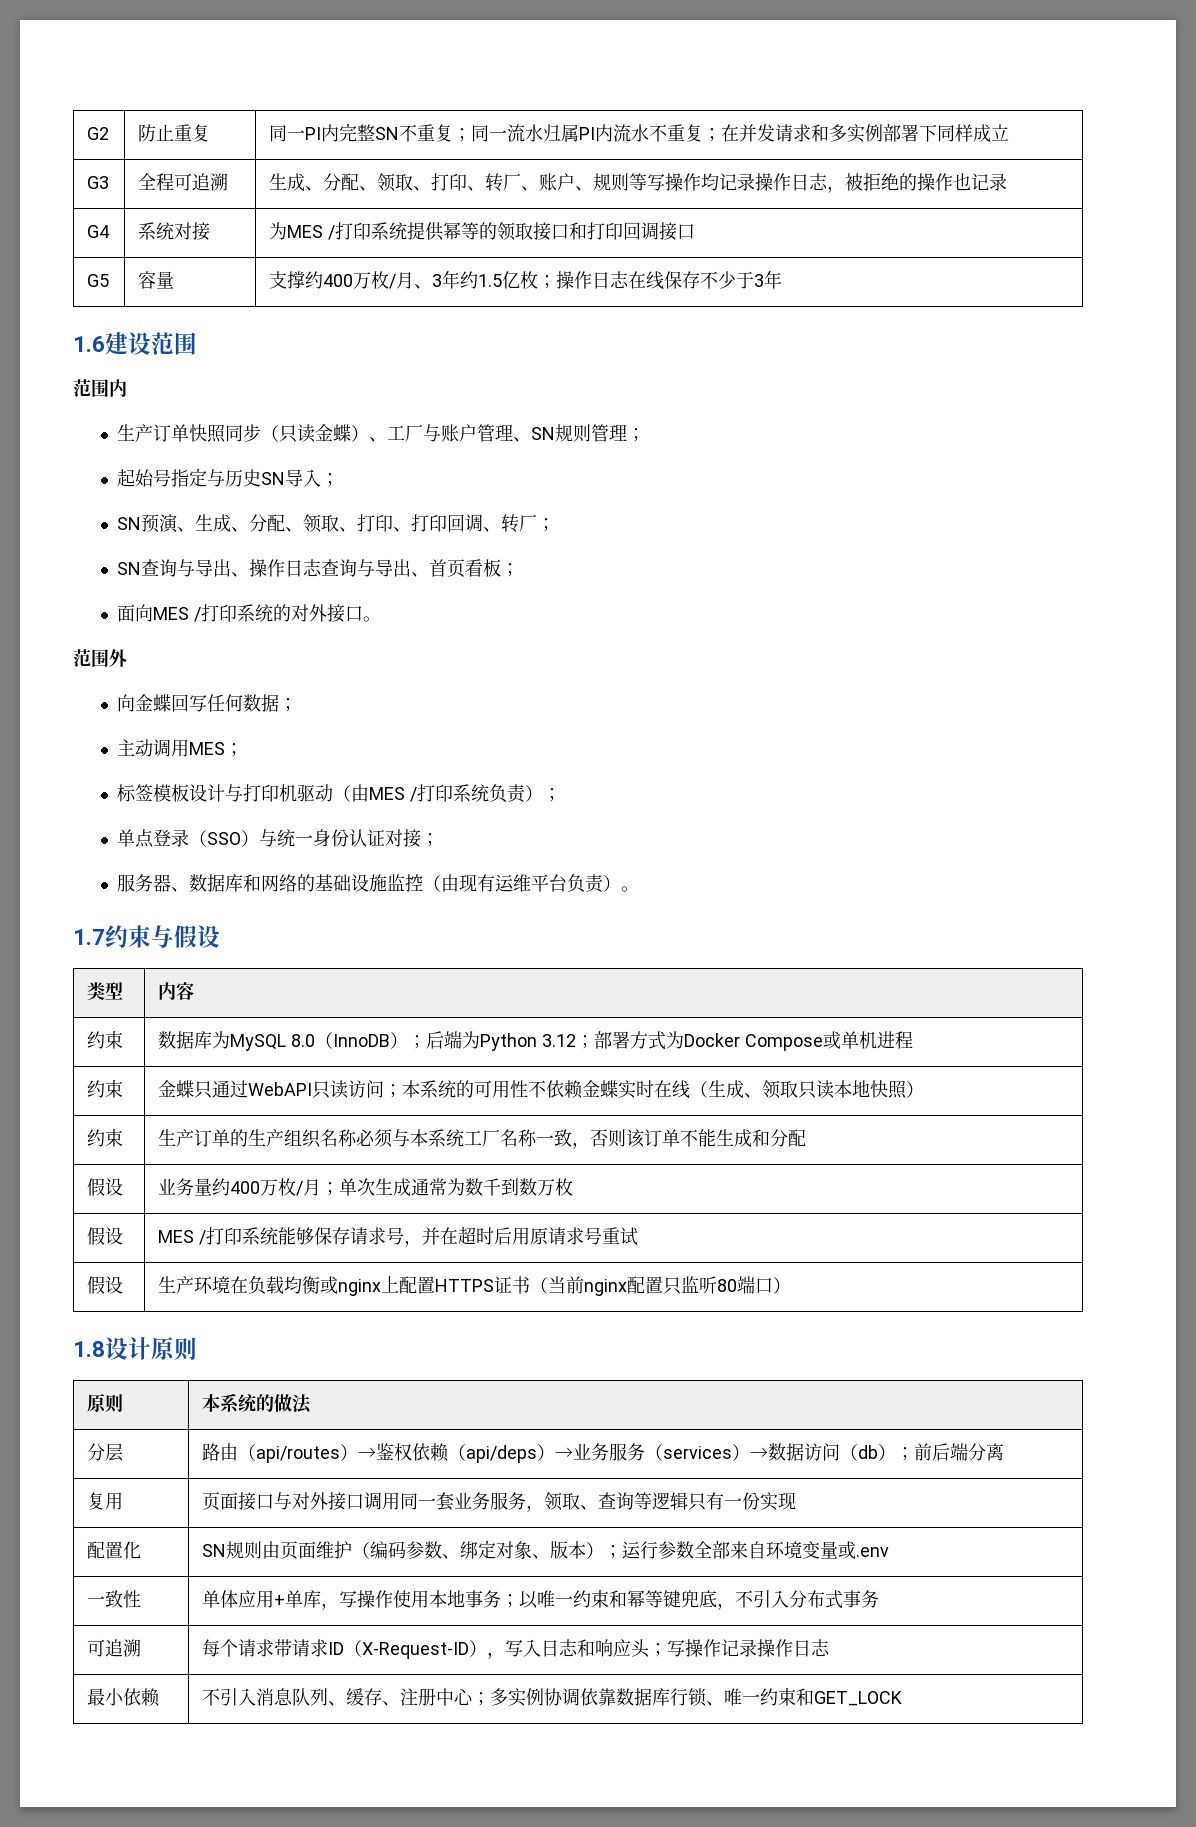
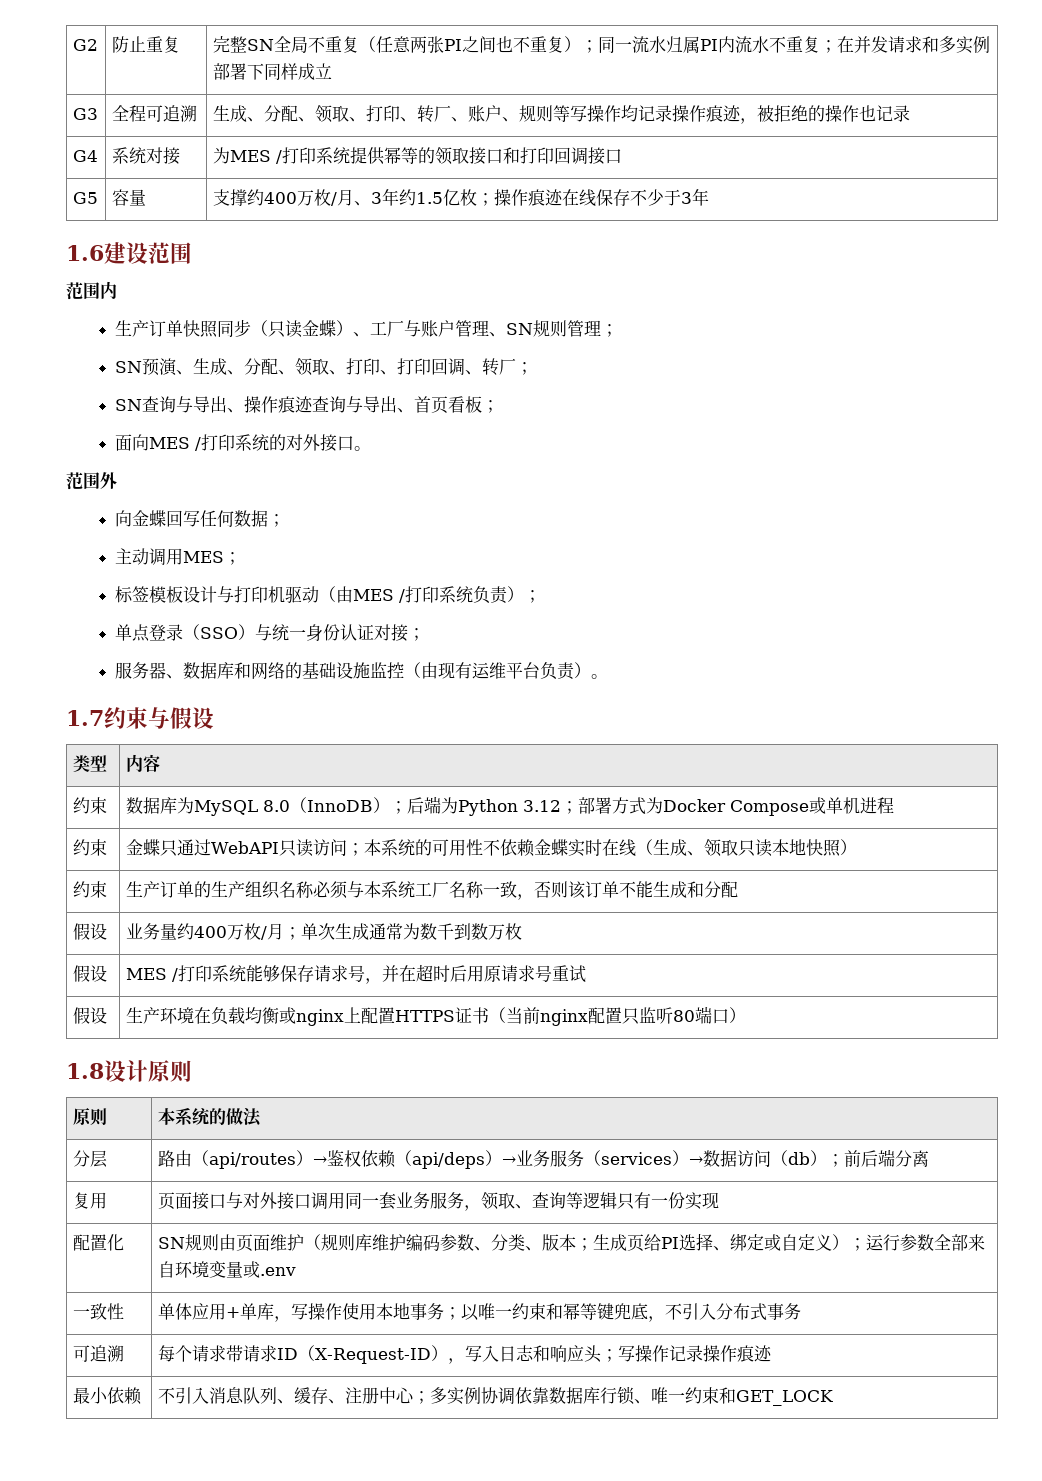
[269,123,454,142] 同一PI内完整SN不重复 -> [212,36,581,53] 完整SN全局不重复（任意两张PI之间也不重复）
[791,173,829,191] 日志 -> [705,105,741,122] 痕迹
[592,271,630,289] 日志 -> [527,189,563,206] 痕迹
[117,468,340,487] // 起始号指定与历史SN导入； -> (618, 330) none
[285,559,323,577] 日志 -> [277,396,313,413] 痕迹
[370,1540,587,1559] 编码参数、绑定对象、版本 -> [320,1233,832,1252] 规则库维护编码参数、分类、版本；生成页给PI选择、绑定或自定义
[793,1639,831,1657] 日志 -> [736,1345,772,1362] 痕迹

